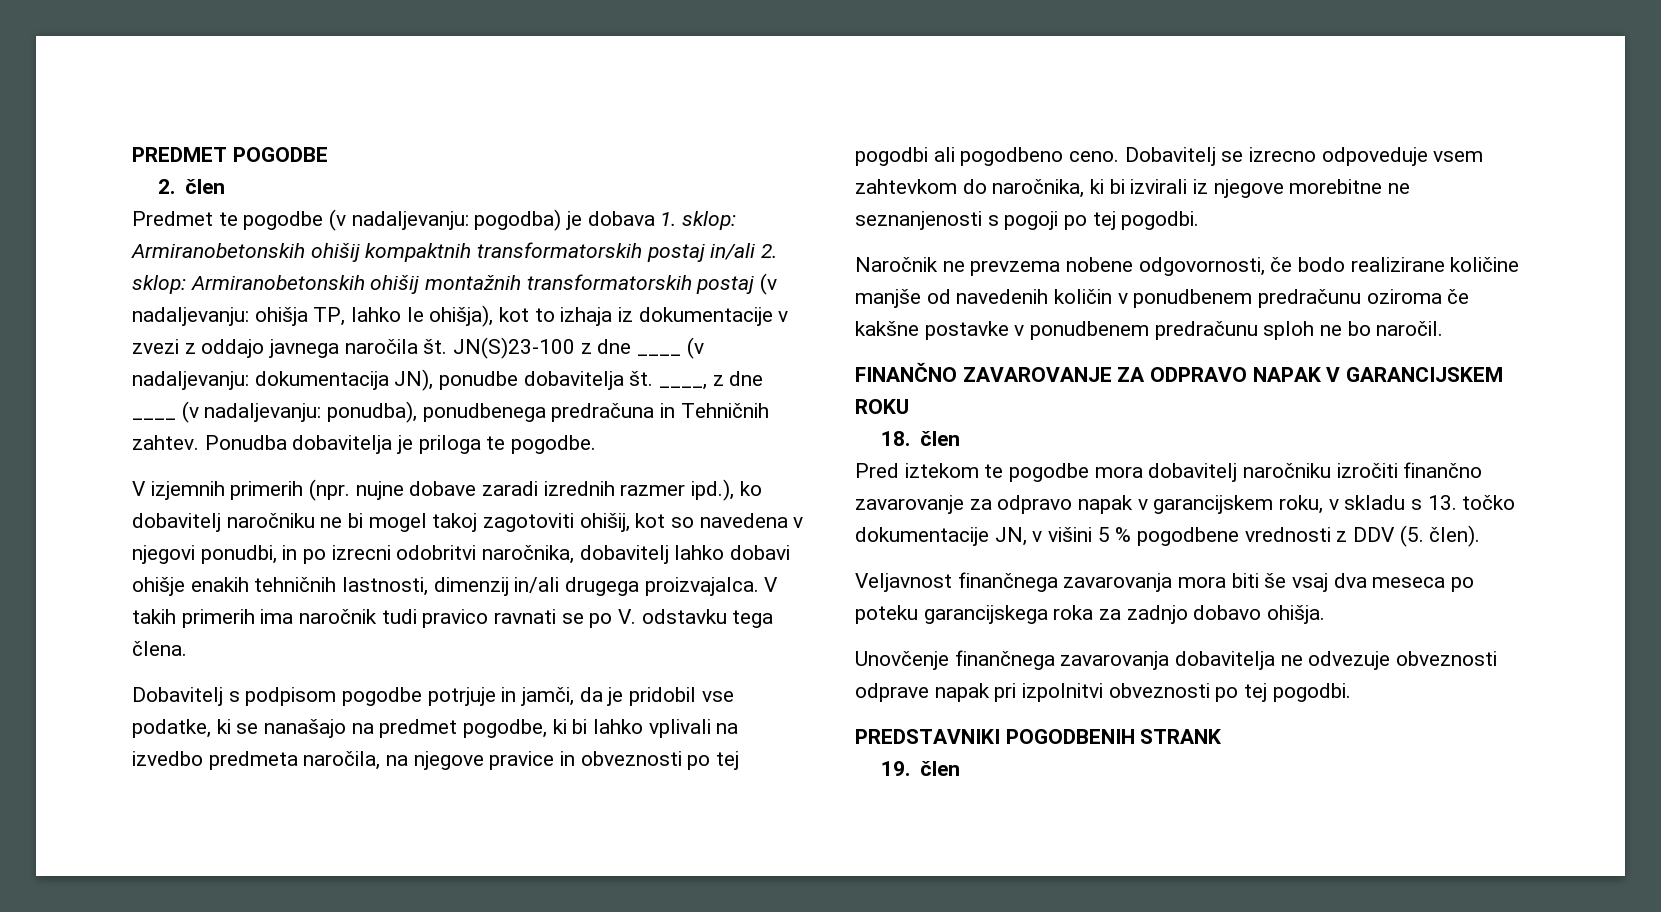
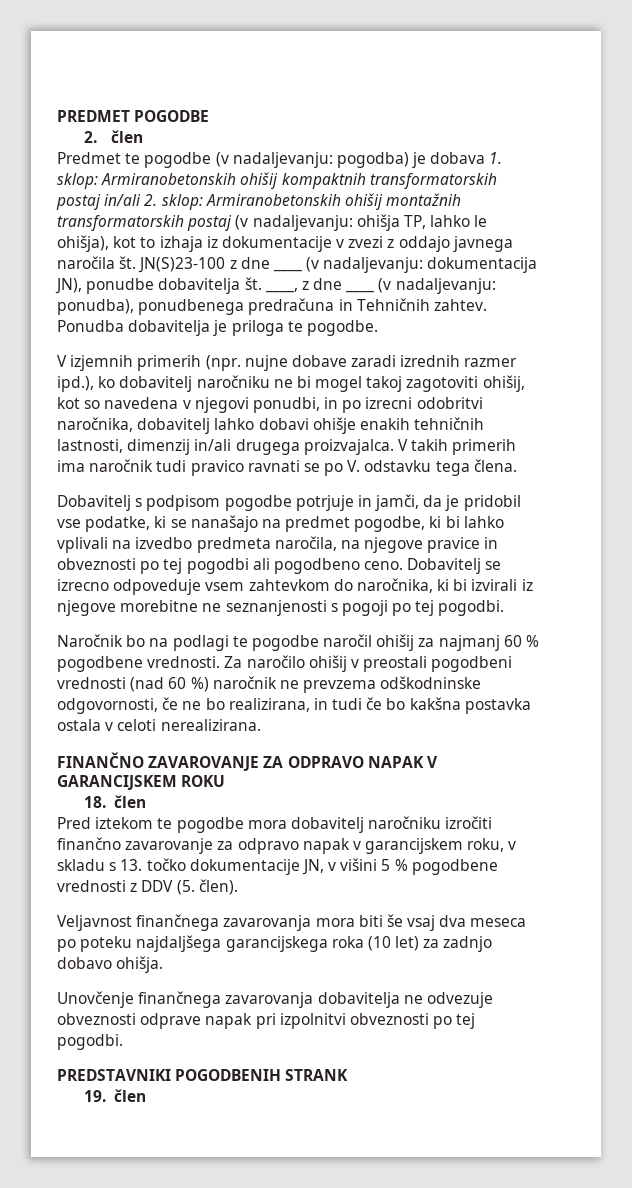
(938, 264) none -> [126,634,540,651] [57,655,513,672] [57,676,277,692] bo na podlagi te pogodbe naročil ohišij za najmanj 60 % pogodbene vrednosti. Za naročilo ohišij v preostali pogodbeni vrednosti (nad 60 %) naročnik
[1066,257,1134,272] nobene -> [380,676,482,689] odškodninske
[1298,257,1520,272] [855,289,1470,308] [855,321,1444,340] bodo realizirane količine manjše od navedenih količin v ponudbenem predračunu oziroma če kakšne postavke v ponudbenem predračunu sploh ne bo naročil. -> [182,697,531,714] [57,719,261,731] ne bo realizirana, in tudi če bo kakšna postavka ostala v celoti nerealizirana.
(918, 614) none -> [136,935,222,952] najdaljšega
(1094, 612) none -> [367,936,420,951] (10 let)

